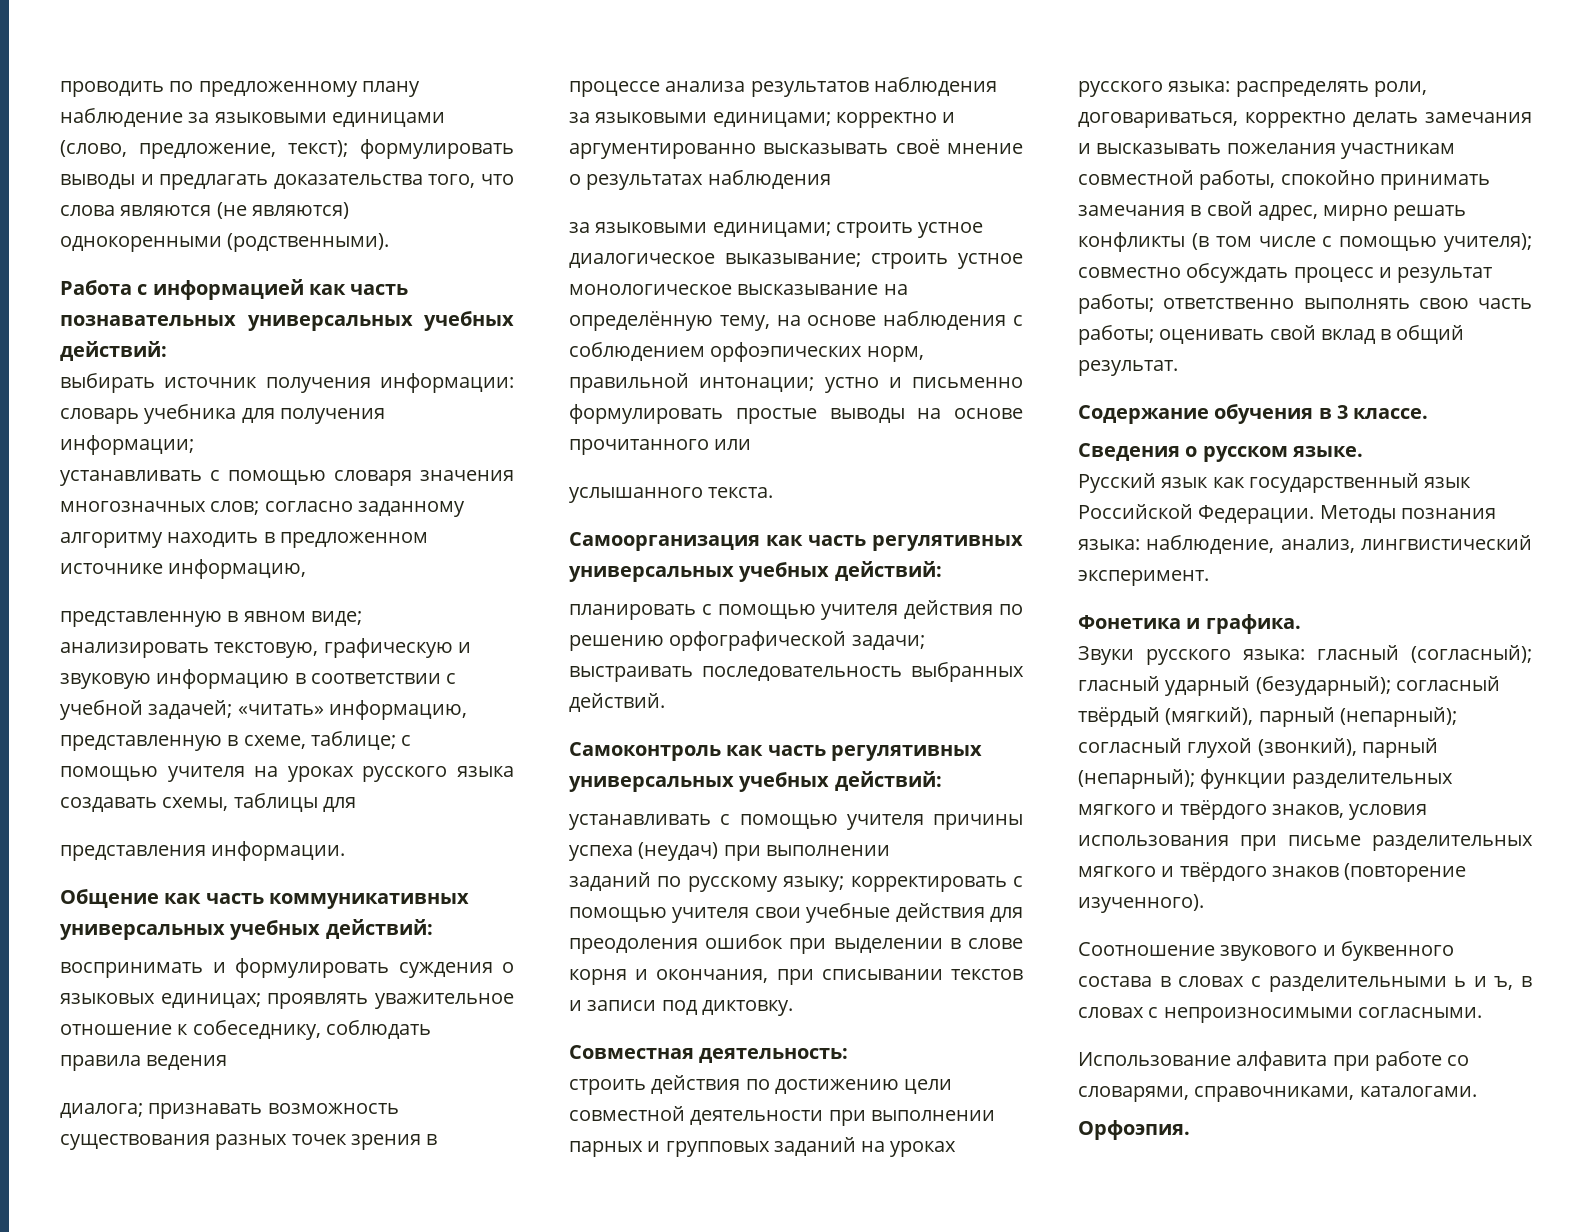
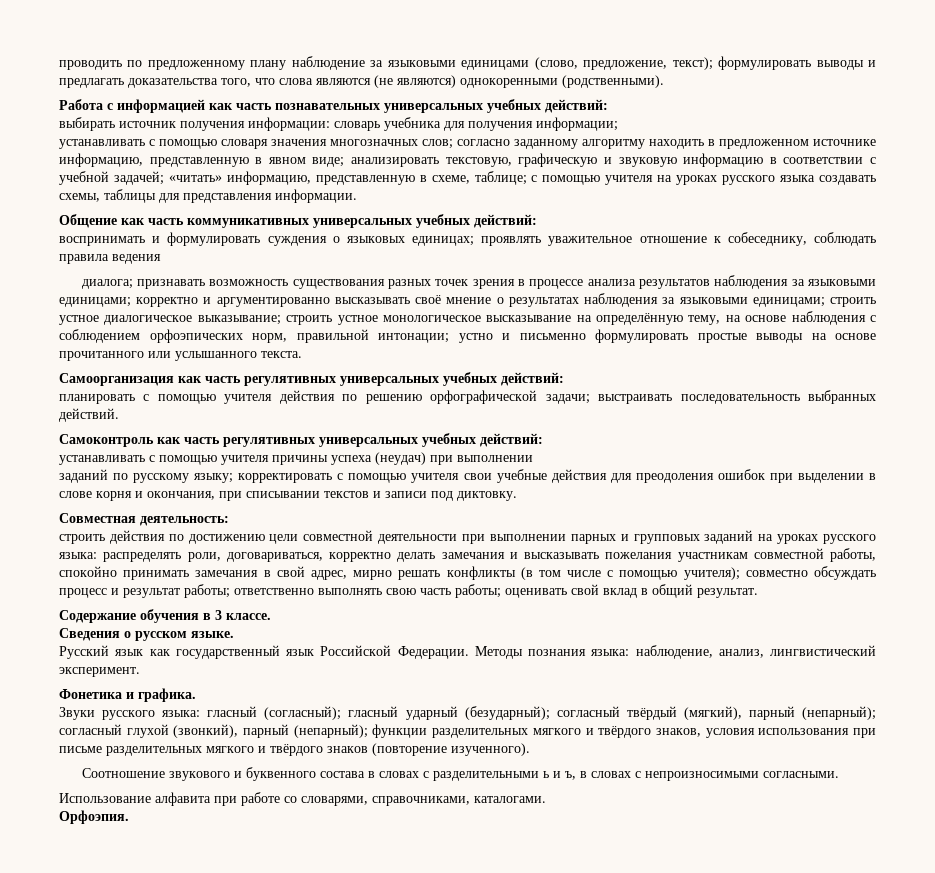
(307, 569) // -> (143, 160) none
(356, 804) // -> (180, 198) none
(831, 179) // -> (659, 300) none
(752, 444) // -> (171, 354) none

